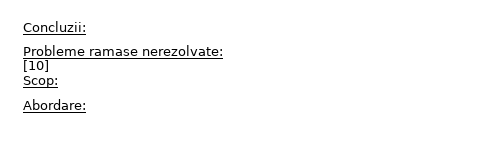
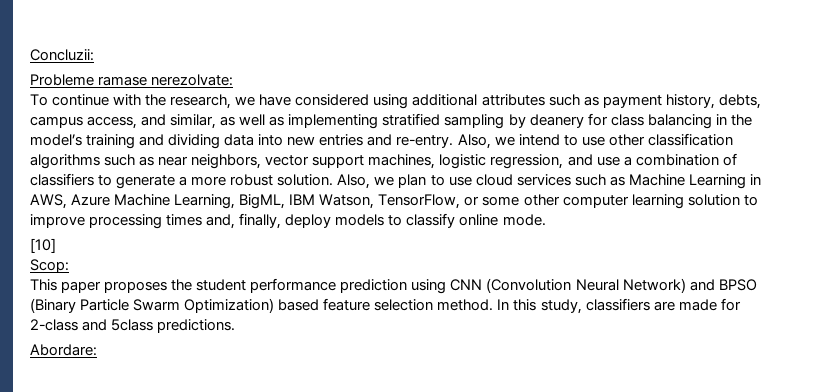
[23,60,49,72] [23,76,58,88] [10] // Scop: -> [30,94,761,109] [30,113,752,129] [30,133,733,149] [30,153,737,169] [30,173,761,189] [30,194,758,209] [30,213,546,229] [30,238,56,253] [30,259,69,273] [30,278,757,294] [30,298,741,314] [30,319,236,333] To continue with the research, we have considered using additional attributes such as payment history, debts, campus access, and similar, as well as implementing stratified sampling by deanery for class balancing in the model’s training and dividing data into new entries and re-entry. Also, we intend to use other classification algorithms such as near neighbors, vector support machines, logistic regression, and use a combination of classifiers to generate a more robust solution. Also, we plan to use cloud services such as Machine Learning in AWS, Azure Machine Learning, BigML, IBM Watson, TensorFlow, or some other computer learning solution to improve processing times and, finally, deploy models to classify online mode. // [10] // Scop: // This paper proposes the student performance prediction using CNN (Convolution Neural Network) and BPSO (Binary Particle Swarm Optimization) based feature selection method. In this study, classifiers are made for 2-class and 5class predictions.

